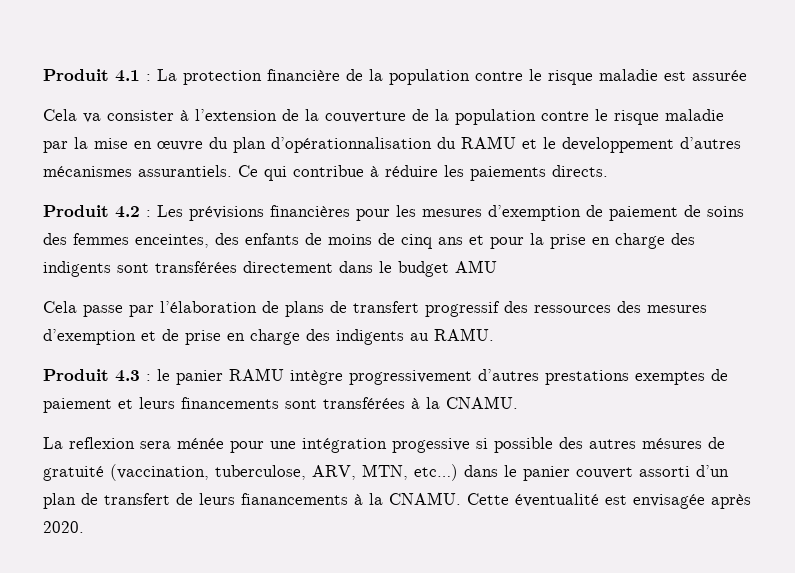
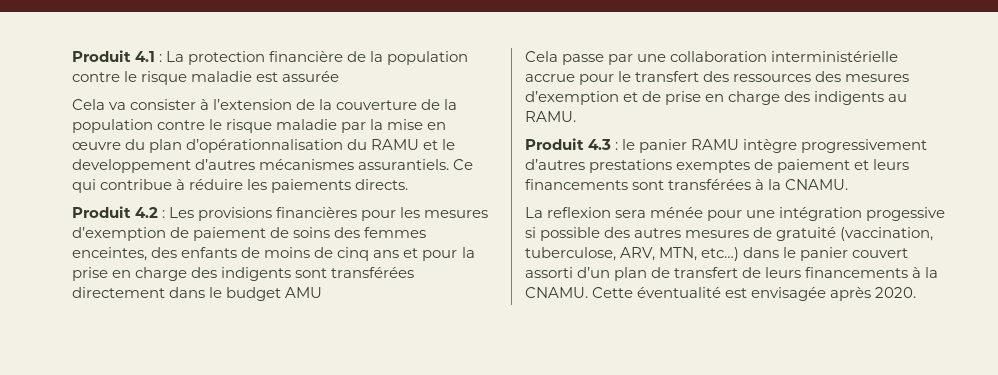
[189,206,264,221] prévisions -> [198,207,273,221] provisions
[160,301,500,317] l’élaboration de plans de transfert progressif -> [637,51,899,62] [525,71,700,85] une collaboration interministérielle accrue pour le transfert
[642,438,702,449] mésures -> [685,230,750,238] mesures
[241,493,348,505] fianancements -> [805,267,909,278] financements

